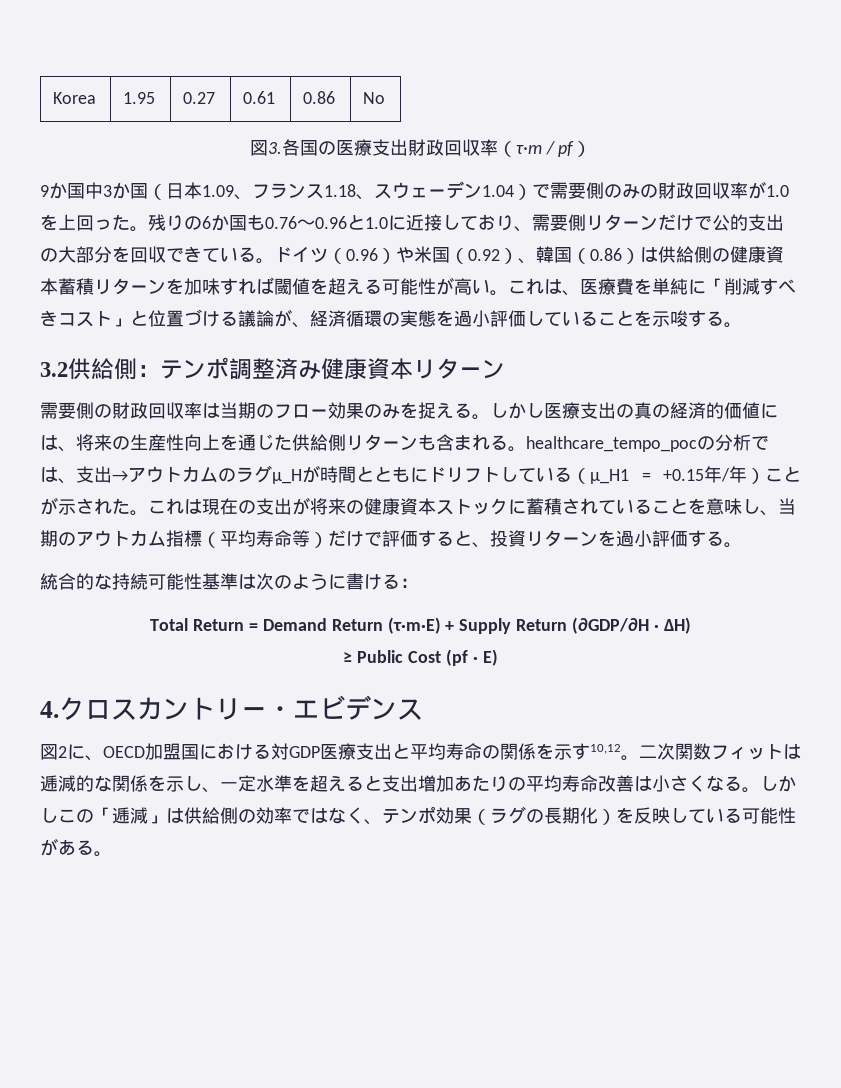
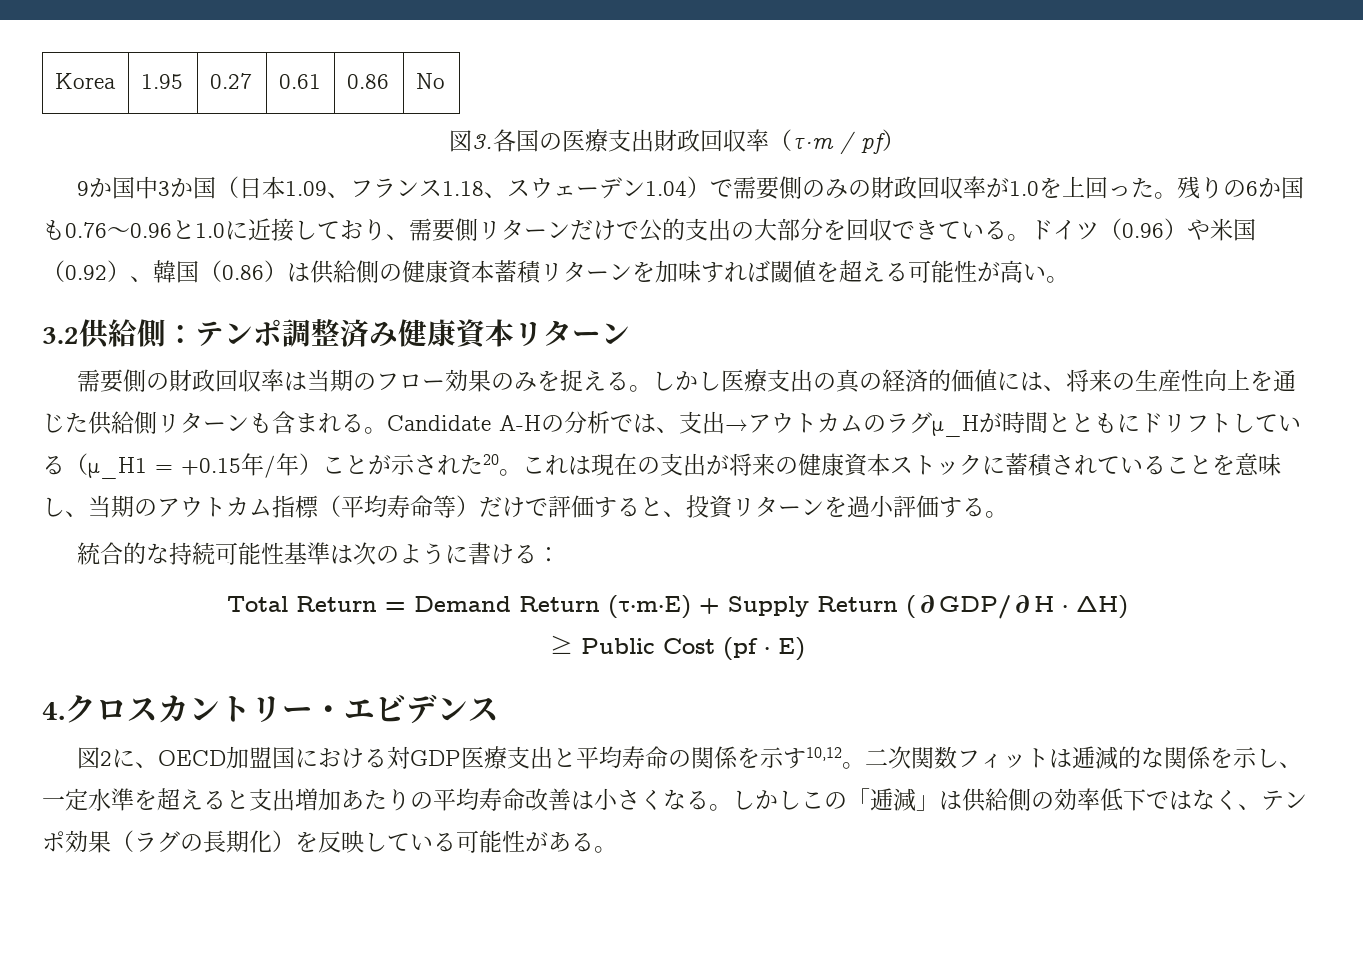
[508,278,796,296] [40,309,742,328] これは、医療費を単純に「削減すべきコスト」と位置づける議論が、経済循環の実態を過小評価していることを示唆する。 -> (1069, 279) none
[526,436,697,452] healthcare_tempo_poc -> [387,415,541,431] Candidate A-H
(130, 506) none -> [483,454,499,465] 20
(292, 815) none -> [1100,788,1146,811] 低下

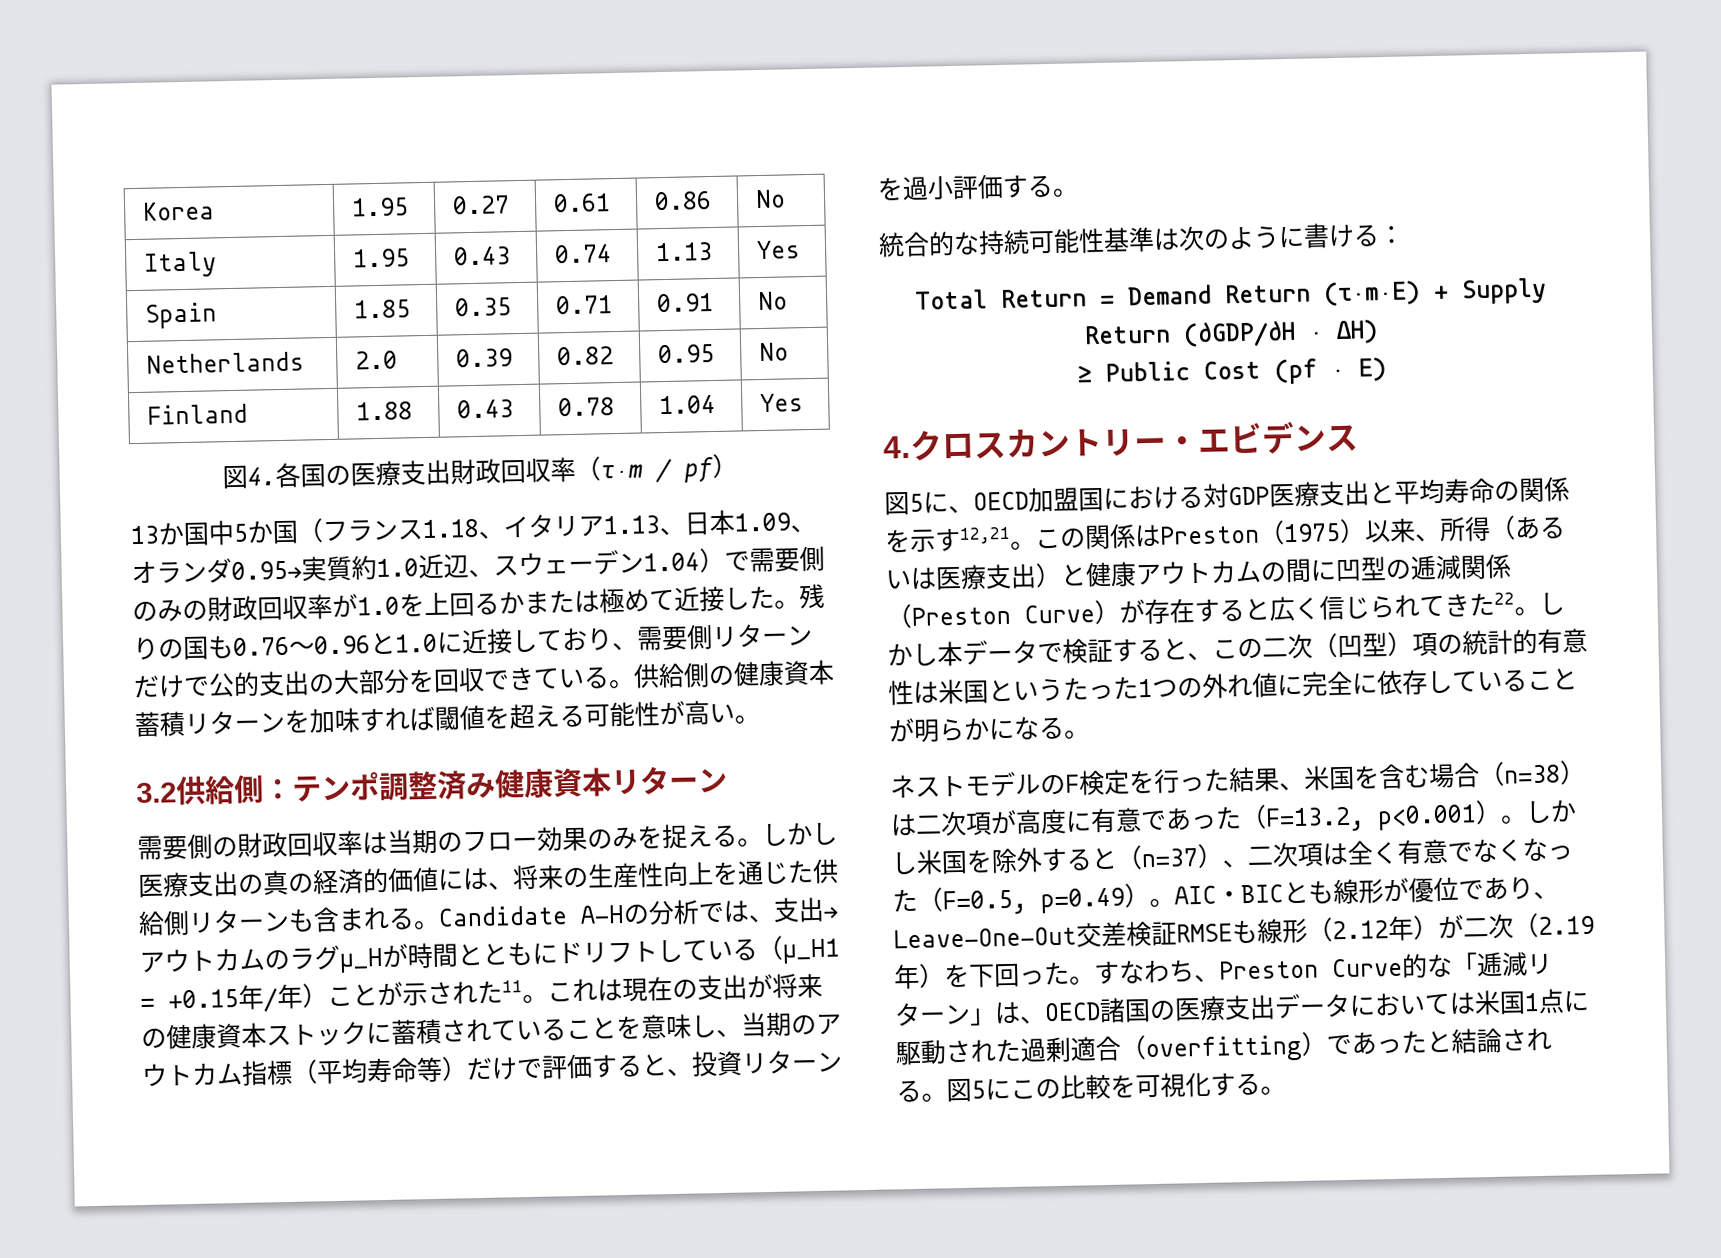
[449,130,493,152] // 図3. -> [143,251,217,278] [352,248,410,268] [452,246,511,266] [553,244,612,264] [654,242,713,262] [755,240,801,260] [144,302,217,329] [353,299,411,319] [454,297,512,317] [555,295,613,315] [656,292,714,313] [756,291,788,311] [145,351,305,374] [354,350,398,370] [455,348,513,368] [556,346,614,366] [657,343,715,364] [758,342,789,362] [146,403,248,425] [355,401,413,421] [456,399,514,419] [557,397,615,417] [658,394,716,415] [759,393,804,413] [222,465,276,490] // Italy | 1.95 | 0.43 | 0.74 | 1.13 | Yes // Spain | 1.85 | 0.35 | 0.71 | 0.91 | No // Netherlands | 2.0 | 0.39 | 0.82 | 0.95 | No // Finland | 1.88 | 0.43 | 0.78 | 1.04 | Yes // 図4.
[76,176,484,199] 9か国中3か国（日本1.09、フランス1.18 -> [130,509,816,547] [131,553,469,584] 13か国中5か国（フランス1.18、イタリア1.13、日本1.09、オランダ0.95→実質約1.0近辺
[1107,186,1131,197] っ -> [474,585,750,616] るかまたは極めて近接し
[1245,178,1281,197] 6か -> (184, 649) none
[1030,218,1256,241] [42,260,310,283] ドイツ（0.96）や米国（0.92）、韓国（0.86）は -> (635, 684) none
[483,454,499,465] 20 -> [502,980,523,993] 11
[99,751,112,766] 2 -> [909,493,924,512] 5
[805,747,842,761] [841,746,1302,769] [42,788,1307,812] [42,830,571,853] 10,12。二次関数フィットは逓減的な関係を示し、一定水準を超えると支出増加あたりの平均寿命改善は小さくなる。しかしこの「逓減」は供給側の効率低下ではなく、テンポ効果（ラグの長期化）を反映している可能性があ -> [959,515,1566,550] [885,553,1512,591] [886,592,1515,629] [1514,592,1565,616] [887,627,1588,667] [888,668,1578,706] [888,716,1090,743] [890,759,1586,799] [890,799,1577,837] [891,837,1573,875] [892,876,1559,916] [893,912,1595,949] [893,951,1553,990] [894,988,1590,1027] [895,1027,1552,1066] [896,1071,1236,1103] 12,21。この関係はPreston（1975）以来、所得（あるいは医療支出）と健康アウトカムの間に凹型の逓減関係（Preston Curve）が存在すると広く信じられてきた22。しかし本データで検証すると、この二次（凹型）項の統計的有意性は米国というたった1つの外れ値に完全に依存していることが明らかになる。 // ネストモデルのF検定を行った結果、米国を含む場合（n=38）は二次項が高度に有意であった（F=13.2, p<0.001）。しかし米国を除外すると（n=37）、二次項は全く有意でなくなった（F=0.5, p=0.49）。AIC・BICとも線形が優位であり、Leave-One-Out交差検証RMSEも線形（2.12年）が二次（2.19年）を下回った。すなわち、Preston Curve的な「逓減リターン」は、OECD諸国の医療支出データにおいては米国1点に駆動された過剰適合（overfitting）であったと結論される。図5にこの比較を可視化す

